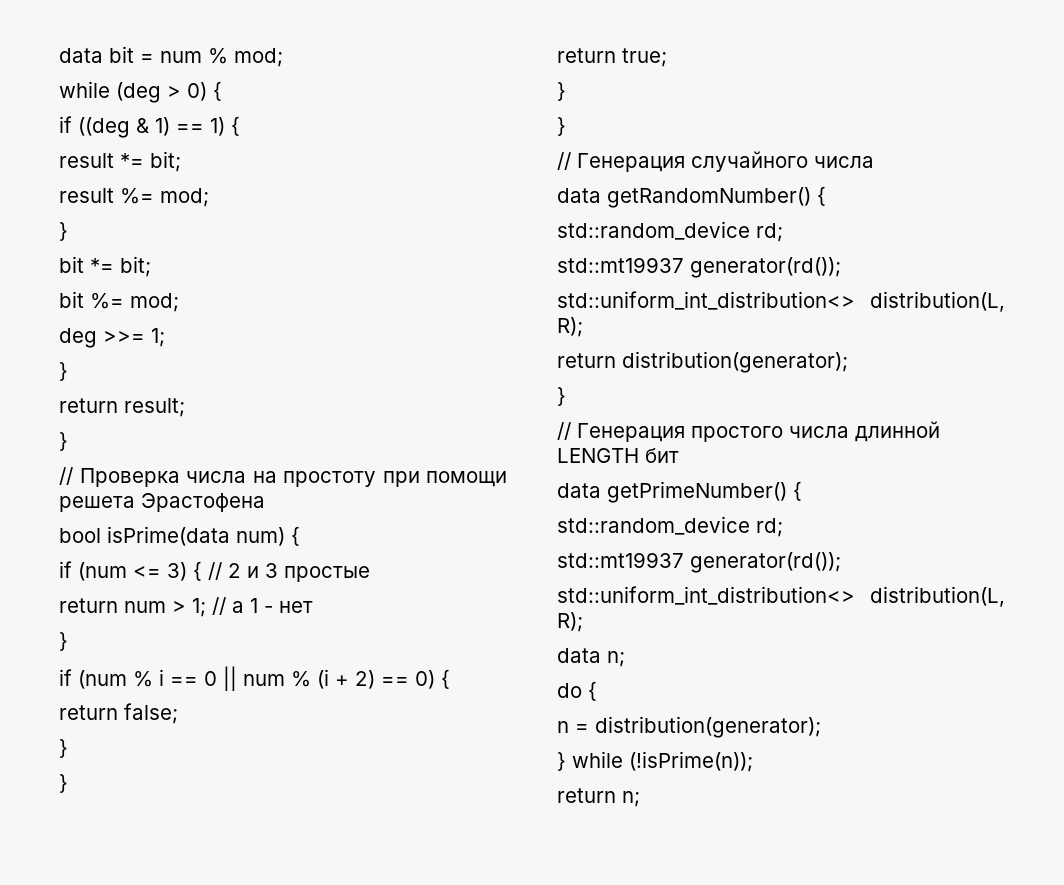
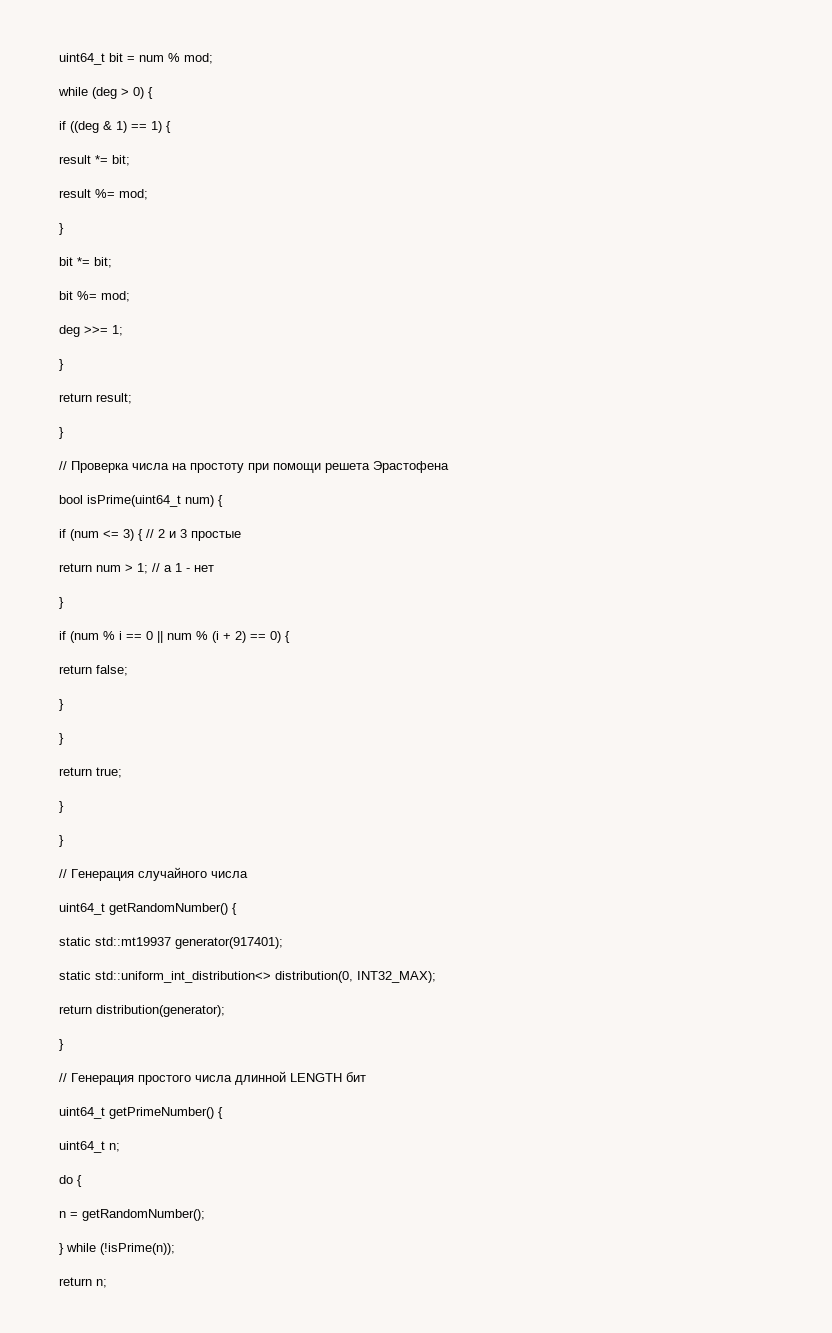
[59,48,103,63] data -> [59,53,105,65] uint64_t
[107,526,230,546] isPrime(data -> [87,495,181,507] isPrime(uint64_t
[557,188,601,203] data -> [59,903,105,915] uint64_t
[557,221,783,242] [557,257,841,278] [557,291,1005,312] [557,317,583,337] std::random_device rd; // std::mt19937 generator(rd()); // std::uniform_int_distribution<> distribution(L, R); -> [59,937,283,949] [59,971,436,983] static std::mt19937 generator(917401); // static std::uniform_int_distribution<> distribution(0, INT32_MAX);
[557,483,601,498] data -> [59,1107,105,1119] uint64_t
[557,516,783,537] [557,552,841,573] [557,586,1005,607] [557,612,583,632] [557,648,601,663] std::random_device rd; // std::mt19937 generator(rd()); // std::uniform_int_distribution<> distribution(L, R); // data -> [59,1141,105,1153] uint64_t
[595,716,821,738] distribution(generator); -> [82,1209,205,1221] getRandomNumber();

